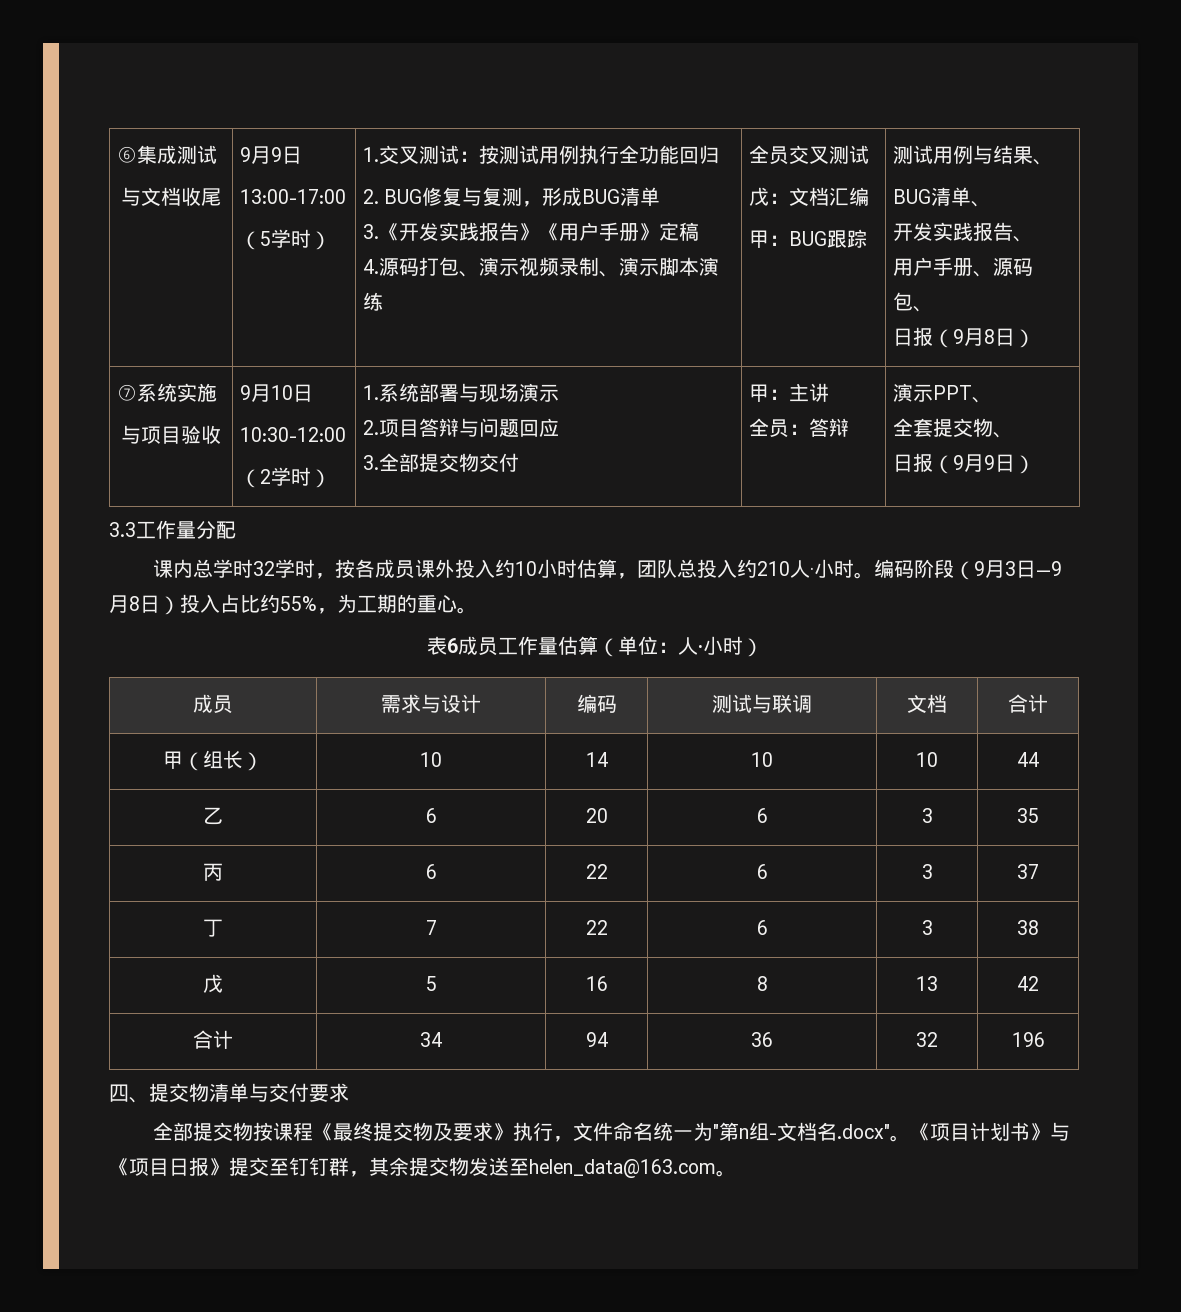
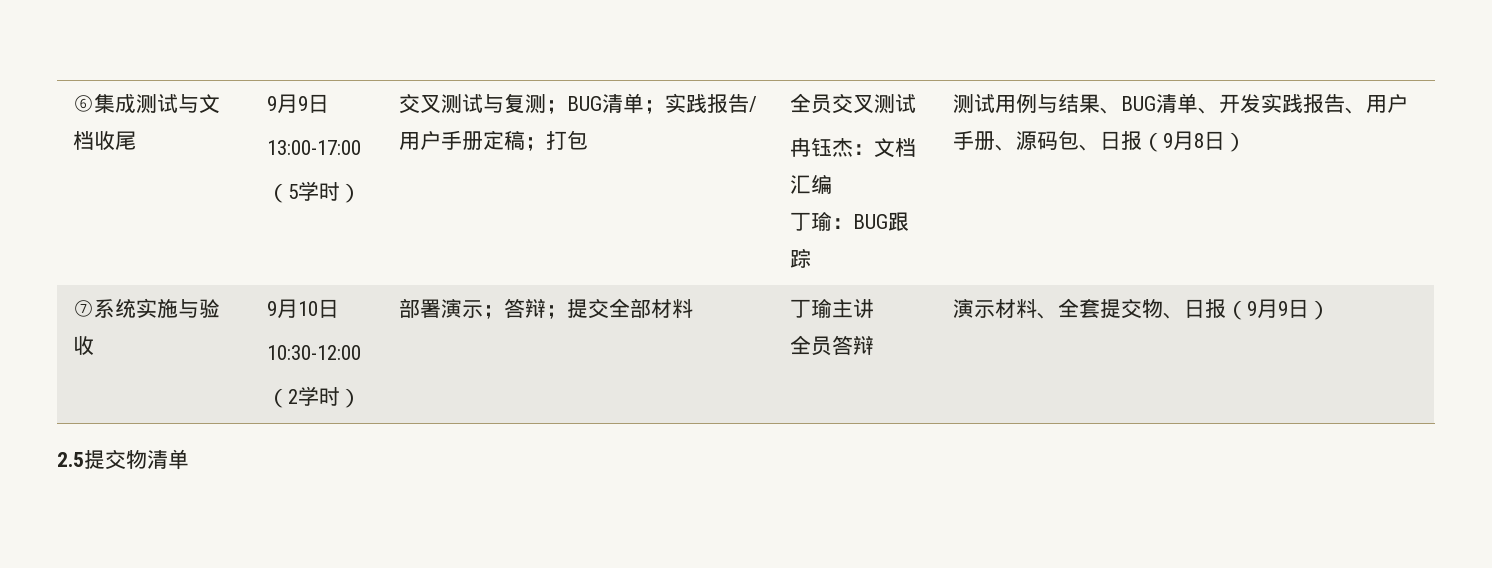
(218, 154) // -> (178, 103) none
[363,145,720,164] [363,187,661,207] [363,222,660,241] 1.交叉测试：按测试用例执行全功能回归 // 2. BUG修复与复测，形成BUG清单 // 3.《开发实践报告》《用户手册》 -> [398,93,757,114] [398,130,483,150] 交叉测试与复测；BUG清单；实践报告/用户手册
[363,258,420,276] // 4.源码 -> [524,137,546,151] ；
[459,257,720,277] [363,292,384,311] 、演示视频录制、演示脚本演练 -> (588, 140) none
[749,187,770,206] 戊 -> [789,137,853,157] 冉钰杰
[749,230,770,248] 甲 -> [789,212,832,231] 丁瑜
(1054, 162) // -> (1121, 110) none
(992, 204) // -> (1219, 110) none
(1034, 239) // -> (1366, 110) none
(934, 309) // -> (1100, 147) none
[121,425,181,444] // 与项目 -> [177,299,199,318] 与
[363,383,560,403] [363,418,560,437] [363,453,520,472] [749,384,790,402] 1.系统部署与现场演示 // 2.项目答辩与问题回应 // 3.全部提交物交付 | 甲： -> [398,298,693,319] [789,299,832,318] 部署演示；答辩；提交全部材料 | 丁瑜
[789,424,810,435] ： -> (832, 346) none
[933,385,993,403] PPT、 // -> [994,299,1058,319] 材料、
(1014, 435) // -> (1184, 315) none
[109,520,236,539] [153,559,1063,580] [109,594,477,615] [426,636,763,657] [193,694,233,714] [381,694,481,713] [576,694,617,713] [712,694,812,713] [907,694,947,713] [1008,694,1048,713] [163,750,263,771] [420,752,442,767] [585,752,608,767] [751,752,773,767] [916,752,938,767] [1017,752,1039,767] [203,807,223,825] [425,808,437,823] [585,808,608,823] [756,808,768,823] [921,808,933,823] [1017,808,1039,823] [203,863,223,881] [425,864,437,879] [585,864,608,879] [756,864,768,879] [921,864,933,879] [1017,864,1039,879] [203,919,223,937] [425,920,437,935] [585,920,608,935] [756,920,768,935] [921,920,933,935] [1017,920,1039,935] [203,974,223,993] [425,976,437,991] [585,976,608,991] [756,976,768,991] [916,976,938,991] [1017,976,1039,991] [193,1030,233,1049] [420,1032,442,1047] [585,1032,608,1047] [751,1032,773,1047] [916,1032,938,1047] [1011,1032,1045,1047] [109,1083,349,1103] [153,1122,1071,1142] [109,1157,736,1178] 3.3工作量分配 // 课内总学时32学时，按各成员课外投入约10小时估算，团队总投入约210人·小时。编码阶段（9月3日—9月8日）投入占比约55%，为工期的重心。 // 表6成员工作量估算（单位：人·小时） // 成员 | 需求与设计 | 编码 | 测试与联调 | 文档 | 合计 // 甲（组长） | 10 | 14 | 10 | 10 | 44 // 乙 | 6 | 20 | 6 | 3 | 35 // 丙 | 6 | 22 | 6 | 3 | 37 // 丁 | 7 | 22 | 6 | 3 | 38 // 戊 | 5 | 16 | 8 | 13 | 42 // 合计 | 34 | 94 | 36 | 32 | 196 // 四、提交物清单与交付要求 // 全部提交物按课程《最终提交物及要求》执行，文件命名统一为"第n组-文档名.docx"。《项目计划书》与《项目日报》提交至钉钉群，其余提交物发送至helen_data@163.com。 -> [57,449,189,470] 2.5提交物清单

